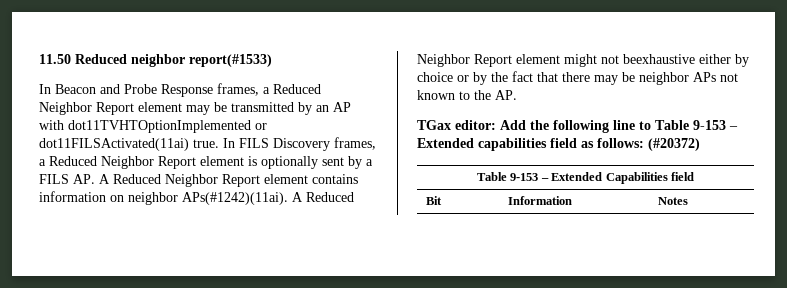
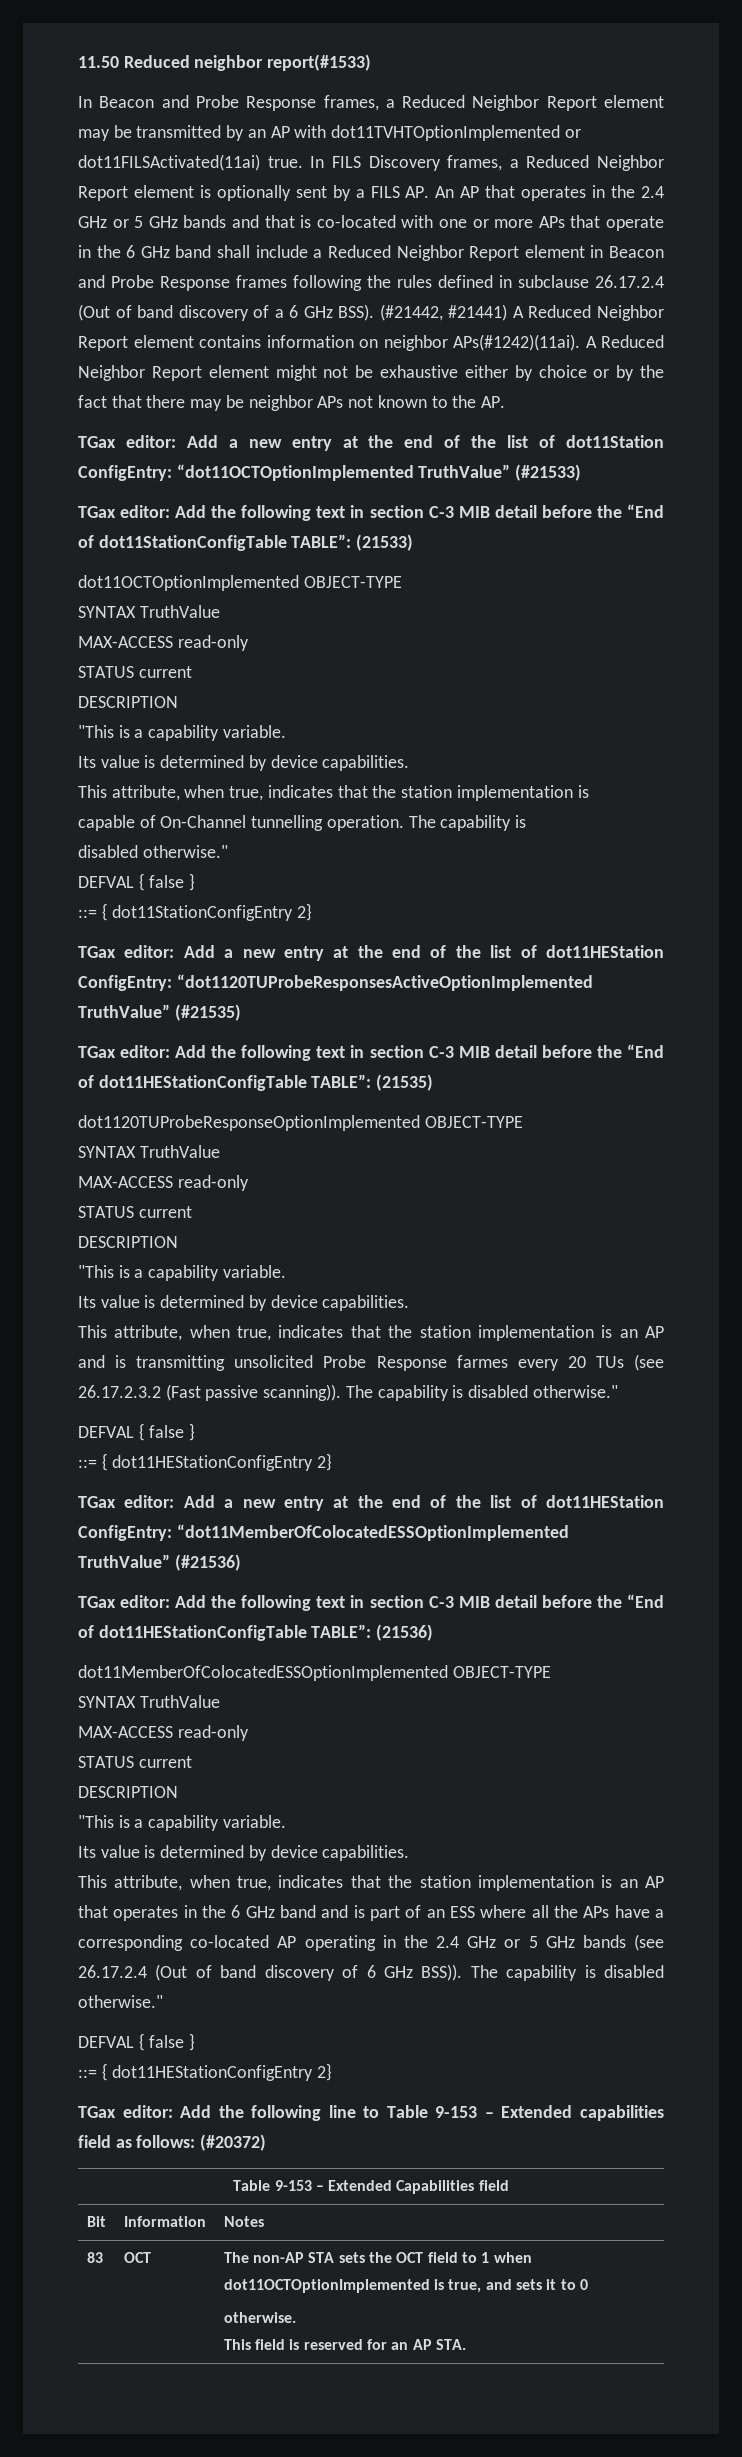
(95, 179) none -> [435,185,664,201] [78,215,665,231] [78,245,665,261] [78,275,664,291] [78,304,508,321] An AP that operates in the 2.4 GHz or 5 GHz bands and that is co-located with one or more APs that operate in the 6 GHz band shall include a Reduced Neighbor Report element in Beacon and Probe Response frames following the rules defined in subclause 26.17.2.4 (Out of band discovery of a 6 GHz BSS). (#21442, #21441)
[623,54,695,64] beexhaustive -> [355,365,458,378] be exhaustive
(517, 95) none -> [78,435,664,451] [78,464,582,481] [78,504,665,521] [78,534,414,551] [78,575,402,591] [78,605,220,618] [78,635,249,651] [78,666,192,678] [78,696,178,708] [78,725,286,741] [78,755,410,771] [78,785,589,801] [78,815,527,831] [78,845,228,858] [78,873,196,891] [78,903,313,921] [78,945,665,961] [78,974,593,991] [78,1004,241,1021] [78,1044,665,1061] [78,1074,434,1091] [78,1115,523,1131] [78,1145,220,1158] [78,1175,249,1191] [78,1206,192,1218] [78,1236,178,1248] [78,1265,286,1281] [78,1295,410,1311] [78,1325,665,1341] [78,1354,665,1371] [78,1384,618,1401] [78,1423,196,1441] [78,1453,333,1471] [78,1495,665,1511] [78,1524,569,1541] [78,1554,241,1571] [78,1594,665,1611] [78,1624,434,1641] [78,1665,551,1681] [78,1695,220,1708] [78,1725,249,1741] [78,1756,192,1768] [78,1786,178,1798] [78,1815,286,1831] [78,1845,410,1861] [78,1875,665,1891] [78,1905,664,1921] [78,1934,665,1951] [78,1964,665,1981] [78,1995,163,2008] [78,2033,196,2051] [78,2063,333,2081] // TGax editor: Add a new entry at the end of the list of dot11Station ConfigEntry: “dot11OCTOptionImplemented TruthValue” (#21533) // TGax editor: Add the following text in section C-3 MIB detail before the “End of dot11StationConfigTable TABLE”: (21533) // dot11OCTOptionImplemented OBJECT-TYPE // SYNTAX TruthValue // MAX-ACCESS read-only // STATUS current // DESCRIPTION // "This is a capability variable. // Its value is determined by device capabilities. // This attribute, when true, indicates that the station implementation is // capable of On-Channel tunnelling operation. The capability is // disabled otherwise." // DEFVAL { false } // ::= { dot11StationConfigEntry 2} // TGax editor: Add a new entry at the end of the list of dot11HEStation ConfigEntry: “dot1120TUProbeResponsesActiveOptionImplemented TruthValue” (#21535) // TGax editor: Add the following text in section C-3 MIB detail before the “End of dot11HEStationConfigTable TABLE”: (21535) // dot1120TUProbeResponseOptionImplemented OBJECT-TYPE // SYNTAX TruthValue // MAX-ACCESS read-only // STATUS current // DESCRIPTION // "This is a capability variable. // Its value is determined by device capabilities. // This attribute, when true, indicates that the station implementation is an AP and is transmitting unsolicited Probe Response farmes every 20 TUs (see 26.17.2.3.2 (Fast passive scanning)). The capability is disabled otherwise." // DEFVAL { false } // ::= { dot11HEStationConfigEntry 2} // TGax editor: Add a new entry at the end of the list of dot11HEStation ConfigEntry: “dot11MemberOfColocatedESSOptionImplemented TruthValue” (#21536) // TGax editor: Add the following text in section C-3 MIB detail before the “End of dot11HEStationConfigTable TABLE”: (21536) // dot11MemberOfColocatedESSOptionImplemented OBJECT-TYPE // SYNTAX TruthValue // MAX-ACCESS read-only // STATUS current // DESCRIPTION // "This is a capability variable. // Its value is determined by device capabilities. // This attribute, when true, indicates that the station implementation is an AP that operates in the 6 GHz band and is part of an ESS where all the APs have a corresponding co-located AP operating in the 2.4 GHz or 5 GHz bands (see 26.17.2.4 (Out of band discovery of 6 GHz BSS)). The capability is disabled otherwise." // DEFVAL { false } // ::= { dot11HEStationConfigEntry 2}
(688, 201) none -> [86,2252,103,2263] [123,2252,151,2263] [223,2252,532,2263] [223,2279,588,2293] [223,2312,296,2323] [223,2339,466,2350] // 83 | OCT | The non-AP STA sets the OCT field to 1 when dot11OCTOptionImplemented is true, and sets it to 0 // otherwise. // This field is reserved for an AP STA.

